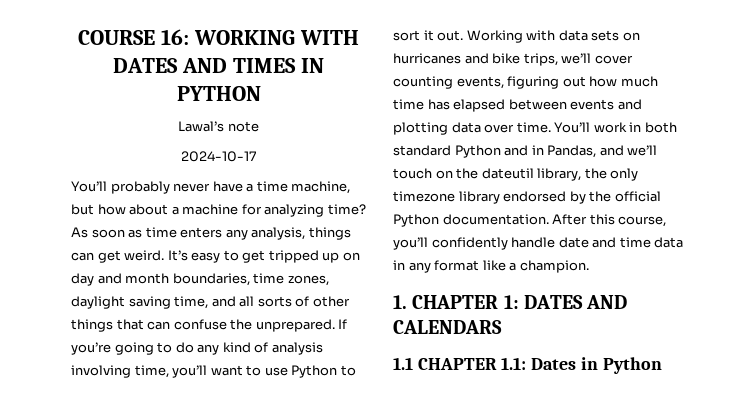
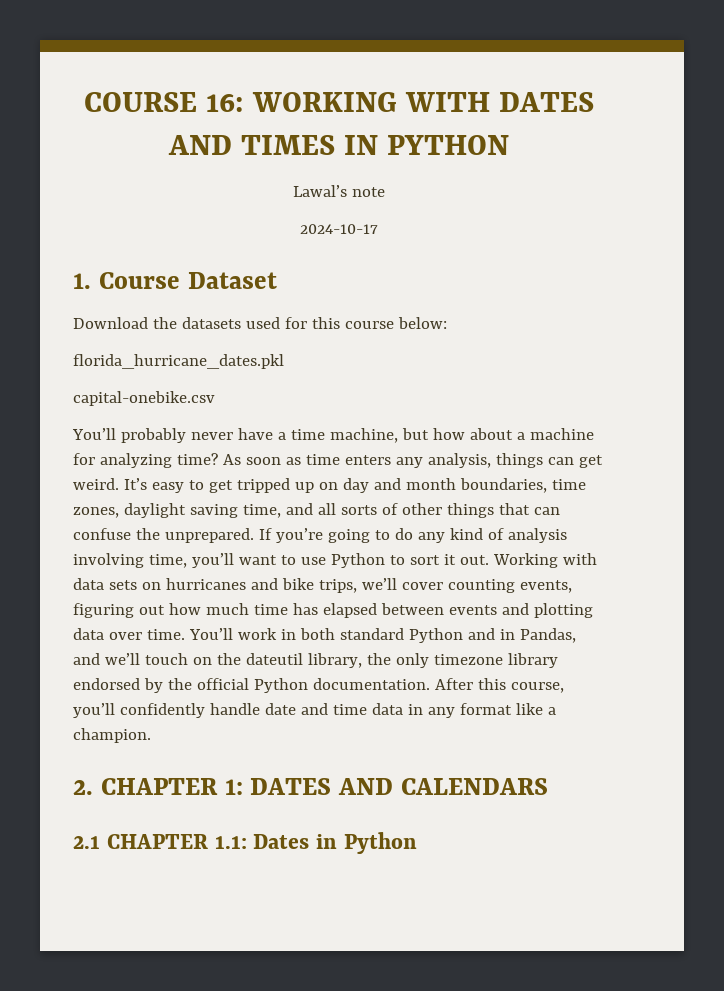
(256, 156) none -> [73,272,277,289] [73,317,447,329] [73,354,284,369] [73,391,215,406] // 1. Course Dataset // Download the datasets used for this course below: // florida_hurricane_dates.pkl // capital-onebike.csv
[393,295,407,309] 1. -> [73,780,93,795] 2.
[393,357,413,370] 1.1 -> [73,836,100,849] 2.1

